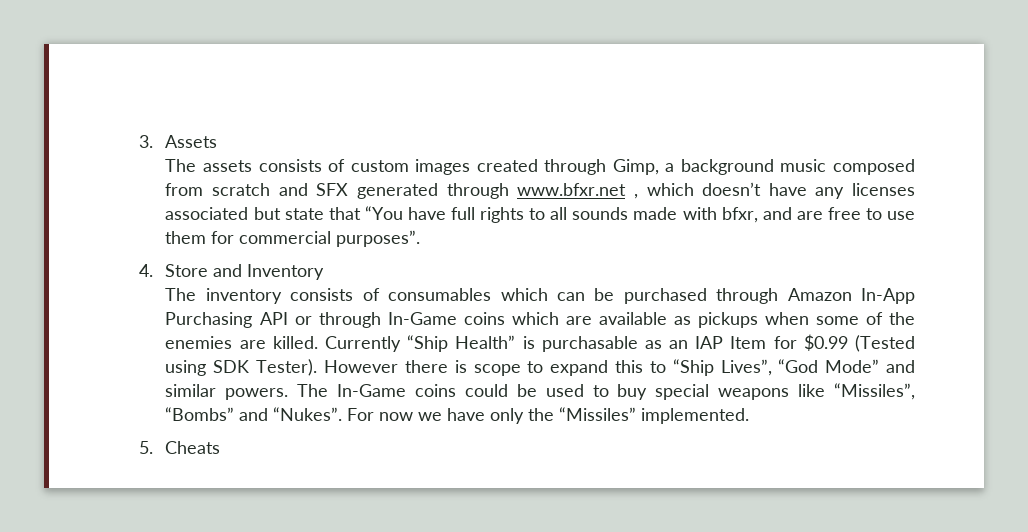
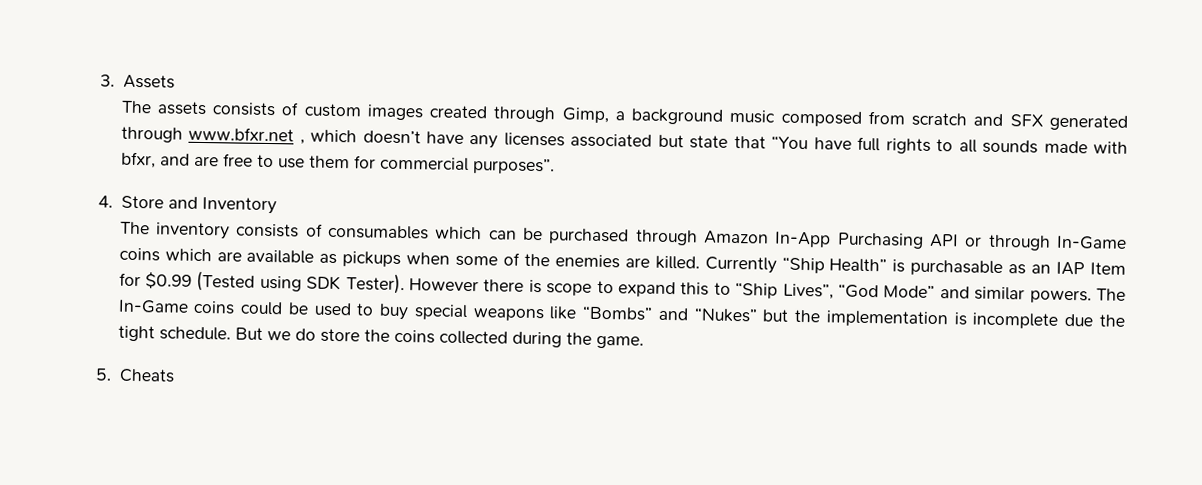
[834,383,915,400] “Missiles”, -> (578, 313) none
[273,407,750,424] “Nukes”. For now we have only the “Missiles” implemented. -> [693,307,1125,329] [117,325,644,349] “Nukes” but the implementation is incomplete due the tight schedule. But we do store the coins collected during the game.

